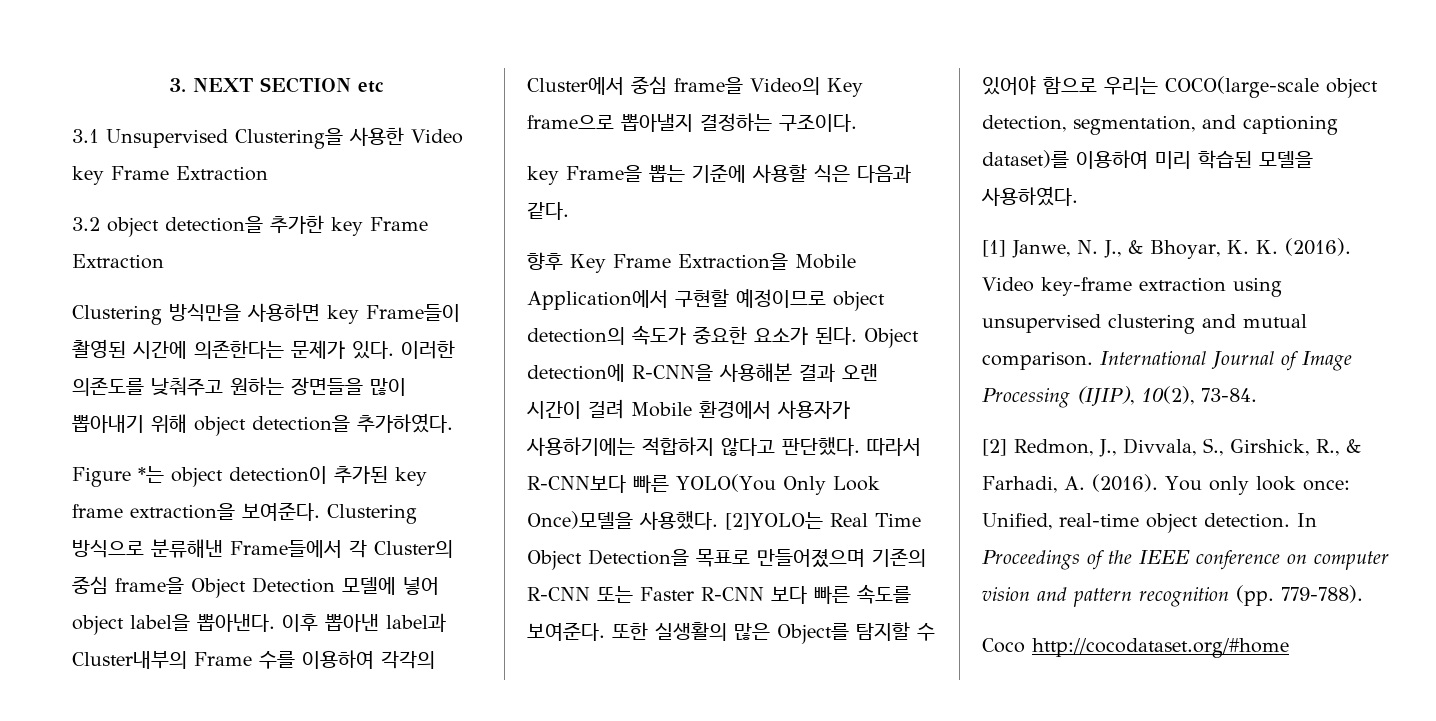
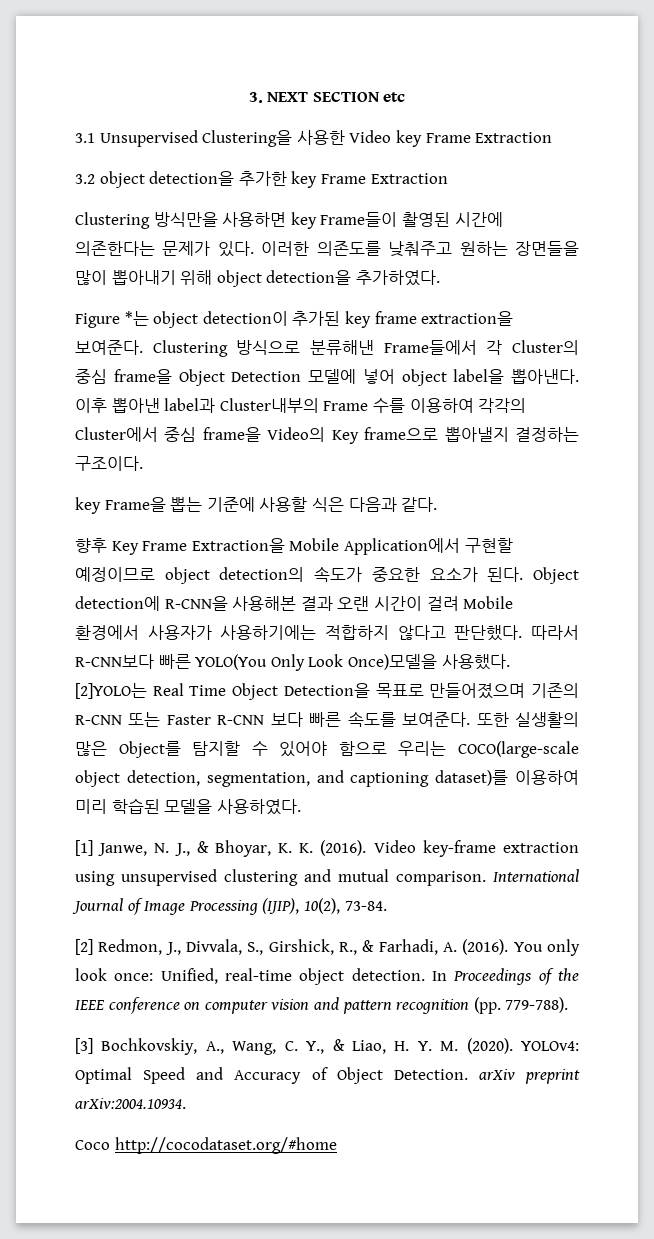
(1363, 594) none -> [75,1038,579,1055] [75,1067,580,1084] [75,1098,186,1109] // [3] Bochkovskiy, A., Wang, C. Y., & Liao, H. Y. M. (2020). YOLOv4: Optimal Speed and Accuracy of Object Detection. arXiv preprint arXiv:2004.10934.

